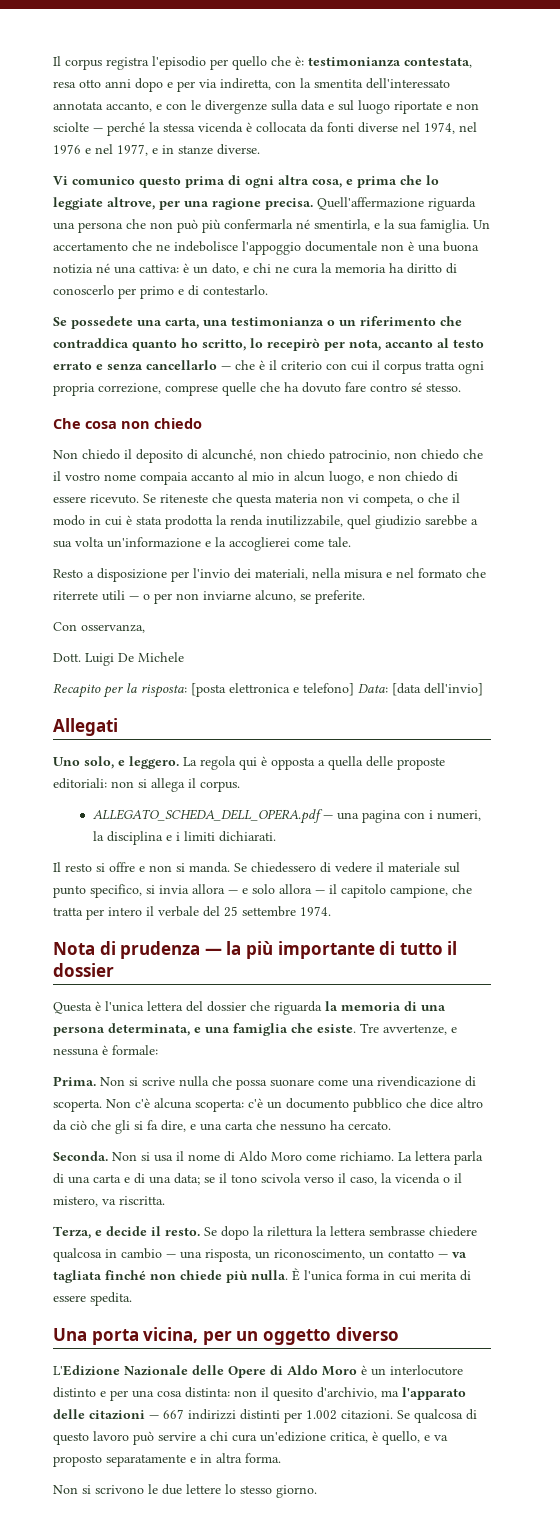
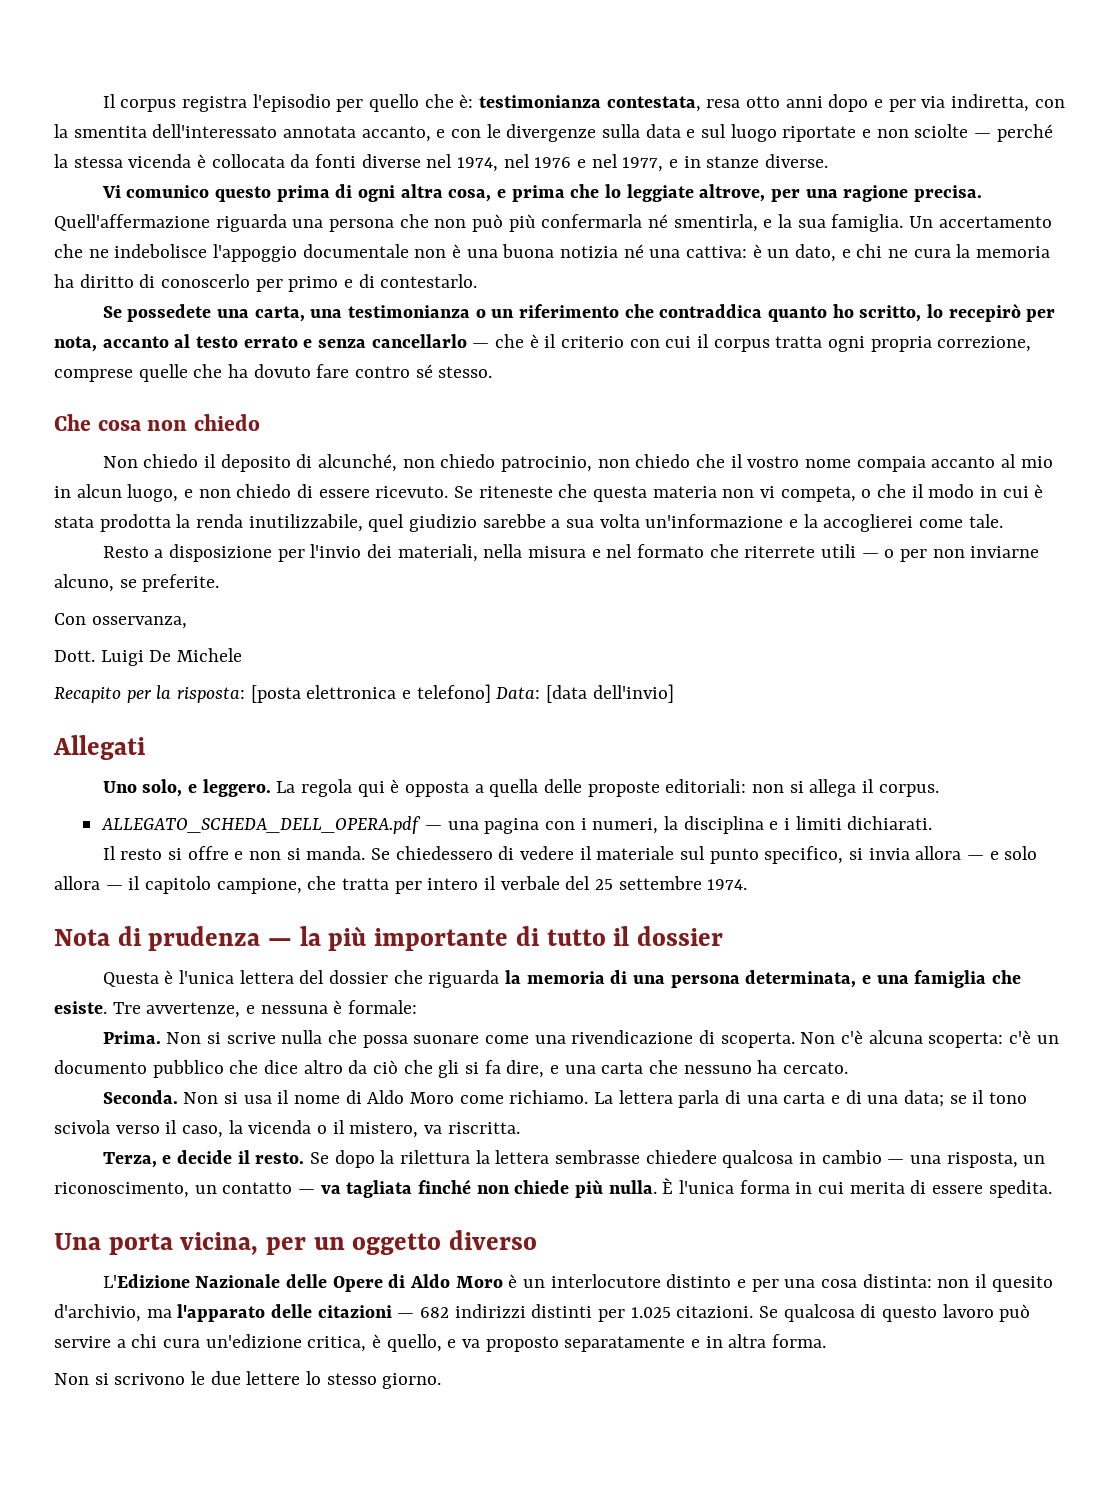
[163,1409,184,1419] 667 -> [420,1307,450,1318] 682
[306,1410,337,1420] 1.002 -> [630,1307,671,1318] 1.025

